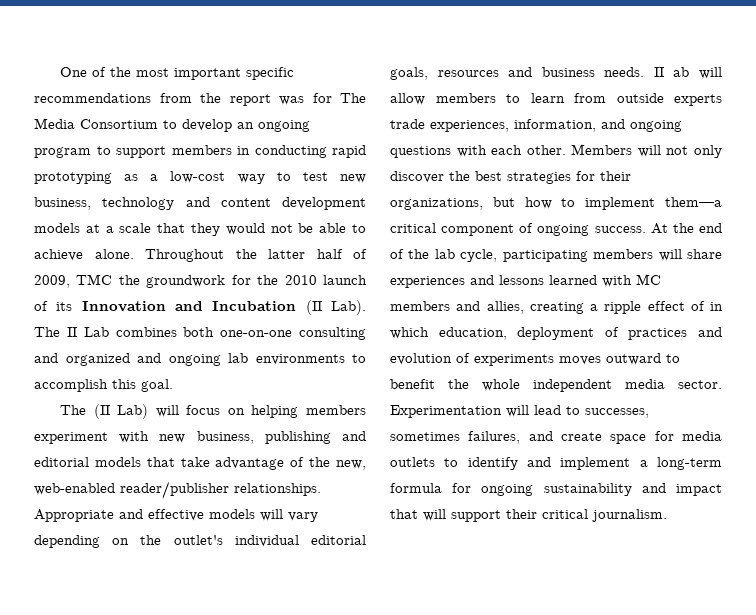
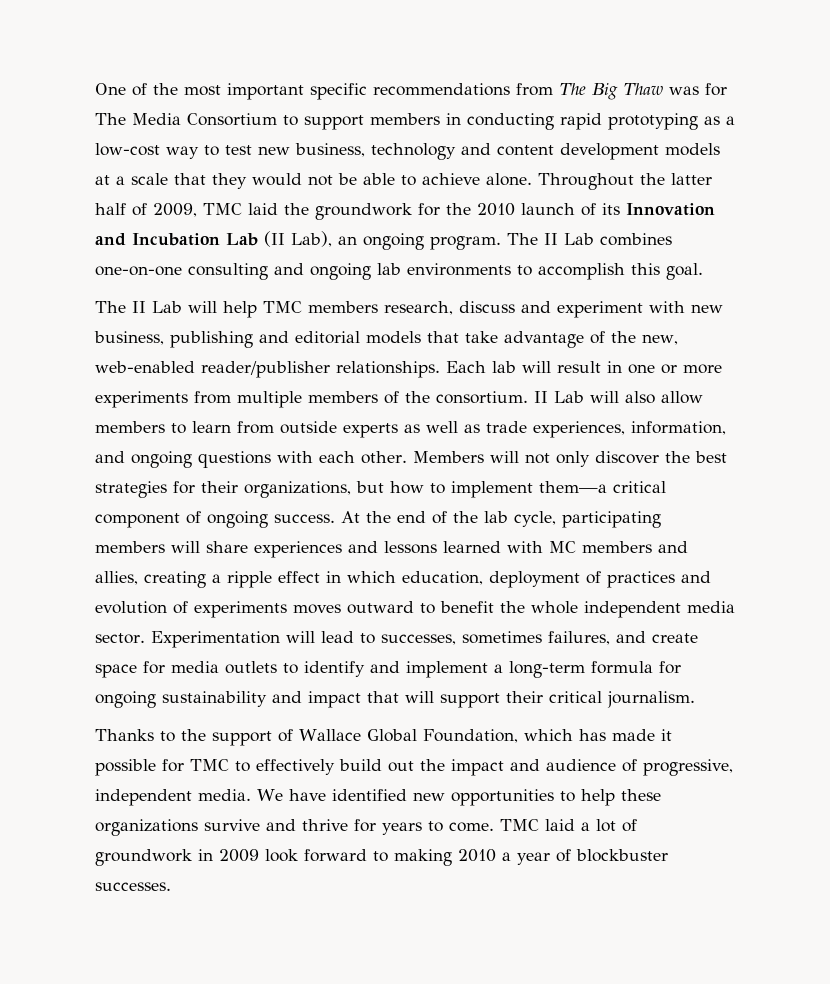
[200,93,271,106] the report -> [559,83,663,100] The Big Thaw
[182,119,310,132] [34,146,111,158] develop an ongoing program to -> (298, 120) none
(113, 279) none -> [248,203,278,215] laid
[305,300,366,315] (II Lab). -> [226,231,501,250] Lab (II Lab), an ongoing program.
[183,327,215,337] both -> (672, 239) none
[65,353,161,366] organized and -> (304, 269) none
[93,404,366,419] (II Lab) will focus on helping members -> [132,301,551,318] II Lab will help TMC members research, discuss and
[34,509,318,522] [34,535,366,548] [390,67,722,80] Appropriate and effective models will vary depending on the outlet's individual editorial goals, resources and business needs. II ab will -> [446,361,722,374] [95,391,655,408] Each lab will result in one or more experiments from multiple members of the consortium. II Lab will also
(722, 100) none -> [404,421,480,433] as well as
[690,301,705,311] of -> (320, 577) none
(667, 515) none -> [95,729,672,746] [95,759,733,776] [95,789,661,806] [95,819,637,836] [95,849,668,866] [95,882,171,891] // Thanks to the support of Wallace Global Foundation, which has made it possible for TMC to effectively build out the impact and audience of progressive, independent media. We have identified new opportunities to help these organizations survive and thrive for years to come. TMC laid a lot of groundwork in 2009 look forward to making 2010 a year of blockbuster successes.

